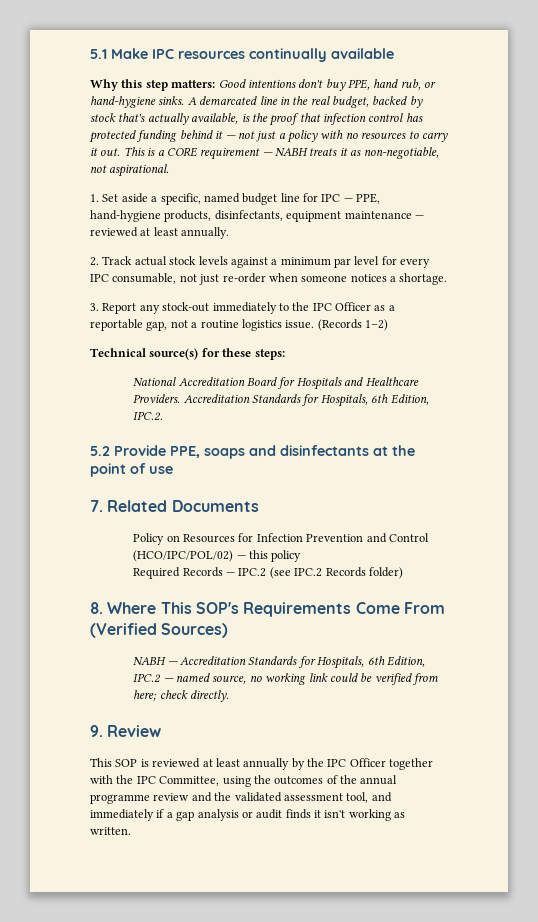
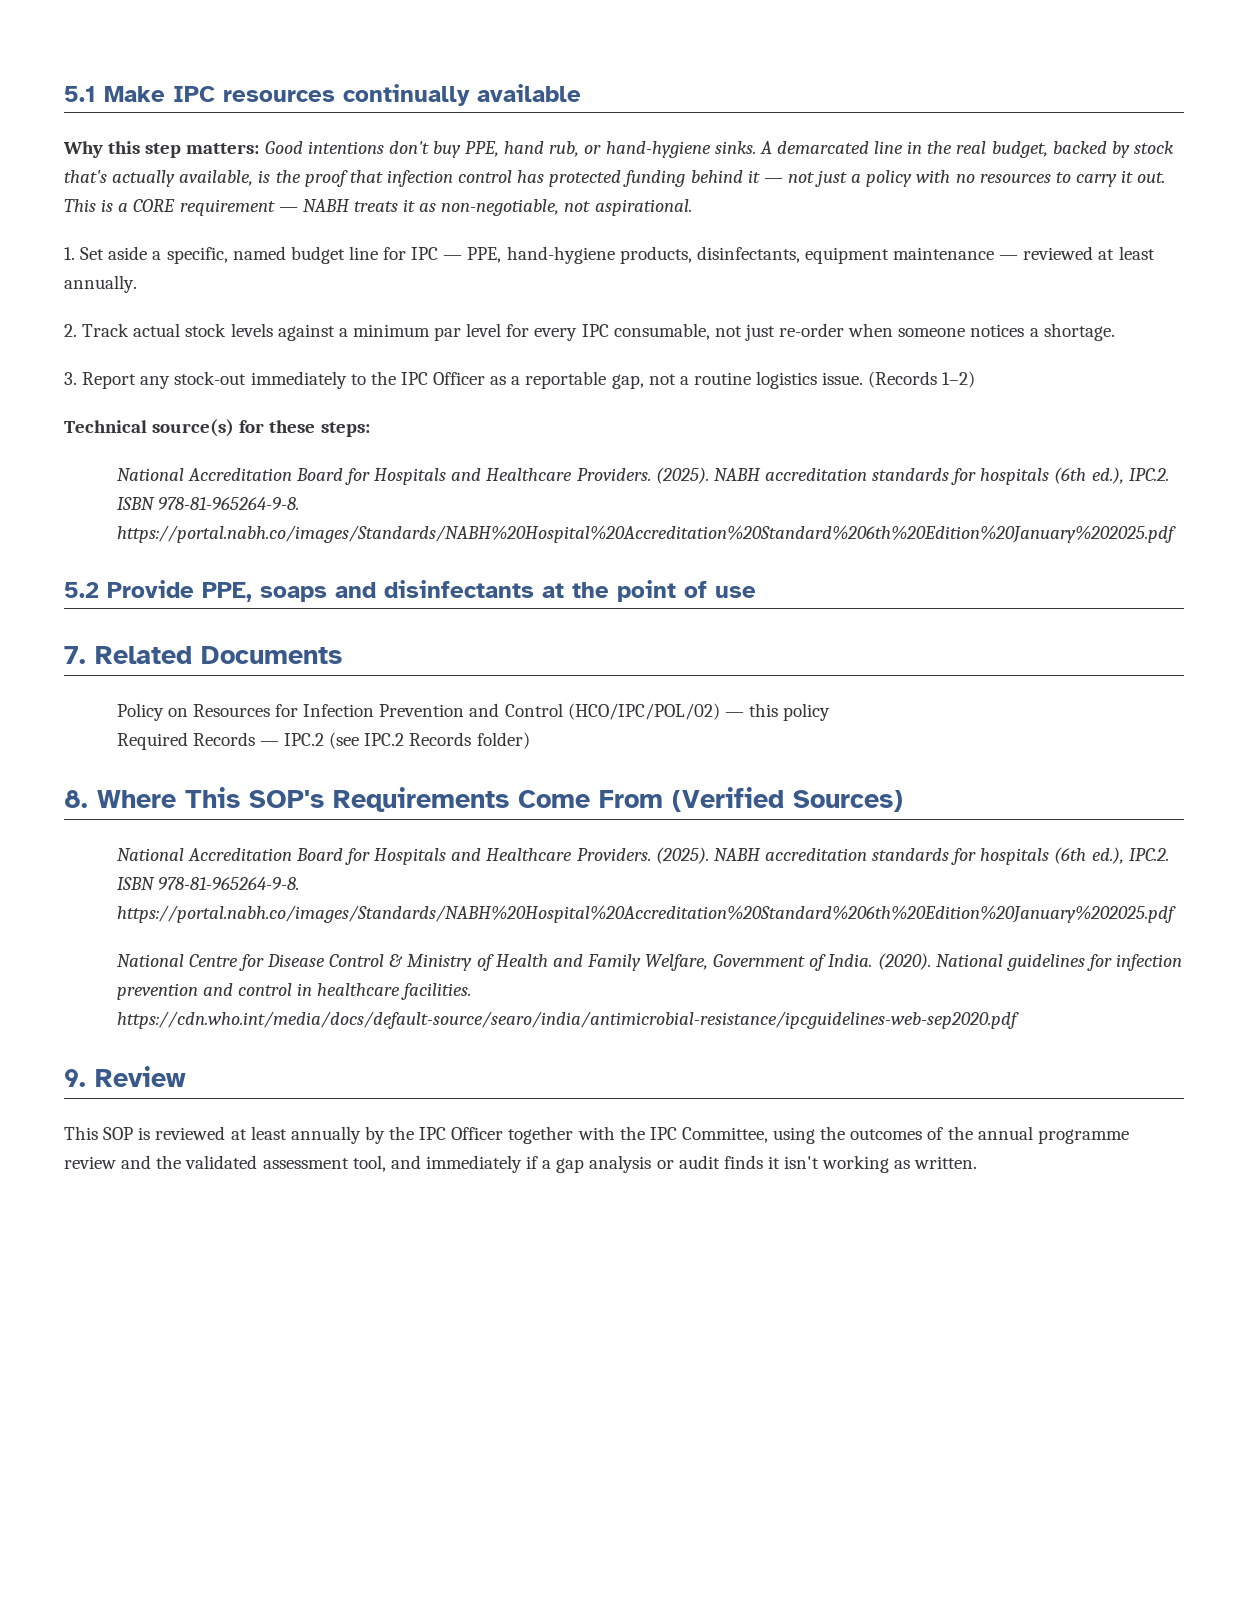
[183,394,429,407] [133,411,164,421] Accreditation Standards for Hospitals, 6th Edition, IPC.2. -> [655,467,1169,485] [116,497,299,510] [116,525,1176,543] (2025). NABH accreditation standards for hospitals (6th ed.), IPC.2. ISBN 978-81-965264-9-8. https://portal.nabh.co/images/Standards/NABH%20Hospital%20Accreditation%20Standard%206th%20Edition%20January%202025.pdf
[133,656,425,669] [133,673,439,685] [133,690,230,702] NABH — Accreditation Standards for Hospitals, 6th Edition, IPC.2 — named source, no working link could be verified from here; check directly. -> [116,847,1169,865] [116,877,299,890] [116,905,1176,923] [116,953,1183,971] [116,983,472,1000] [116,1011,1019,1029] National Accreditation Board for Hospitals and Healthcare Providers. (2025). NABH accreditation standards for hospitals (6th ed.), IPC.2. ISBN 978-81-965264-9-8. https://portal.nabh.co/images/Standards/NABH%20Hospital%20Accreditation%20Standard%206th%20Edition%20January%202025.pdf // National Centre for Disease Control & Ministry of Health and Family Welfare, Government of India. (2020). National guidelines for infection prevention and control in healthcare facilities. https://cdn.who.int/media/docs/default-source/searo/india/antimicrobial-resistance/ipcguidelines-web-sep2020.pdf

